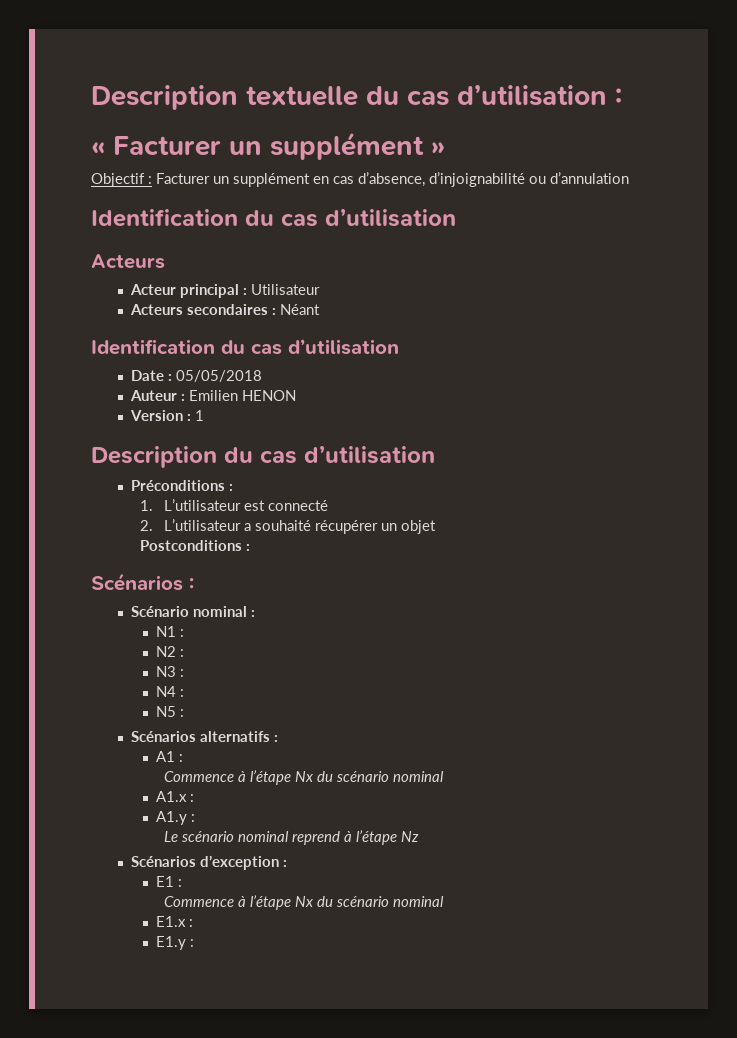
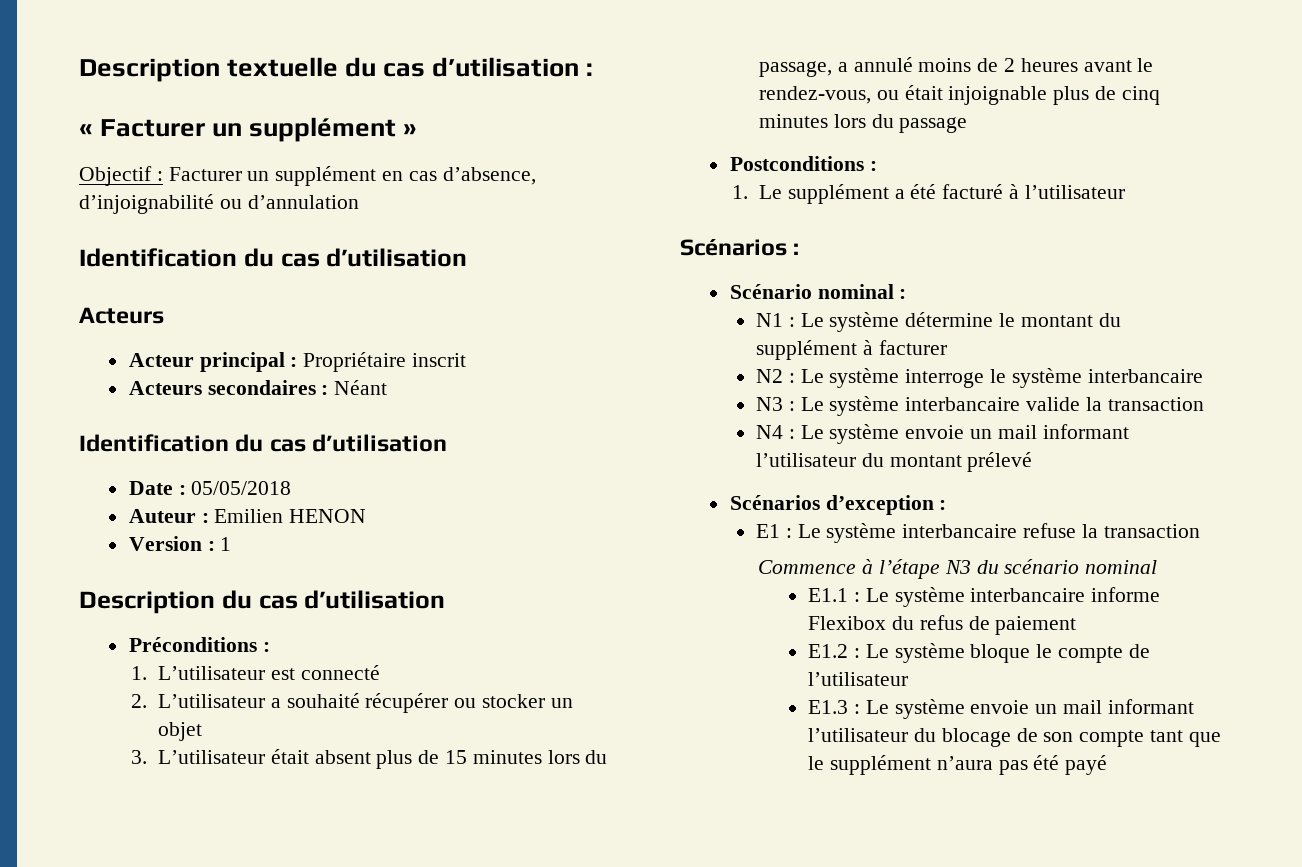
[251,284,321,295] Utilisateur -> [303,352,466,372] Propriétaire inscrit
(379, 527) none -> [454,694,546,708] ou stocker
[139,540,250,551] Postconditions : -> [131,749,608,769] [758,57,1154,77] [758,85,1160,105] [758,114,968,133] [729,156,877,171] [732,184,1125,204] 3. L’utilisateur était absent plus de 15 minutes lors du passage, a annulé moins de 2 heures avant le rendez-vous, ou était injoignable plus de cinq minutes lors du passage // Postconditions : // 1. Le supplément a été facturé à l’utilisateur
[155,646,184,657] [155,666,184,677] [155,686,184,697] [155,706,184,717] [131,731,279,742] [155,751,183,762] [164,770,445,785] [155,791,194,802] [155,811,195,825] [164,830,420,845] // N2 : // N3 : // N4 : // N5 : // Scénarios alternatifs : // A1 : // Commence à l’étape Nx du scénario nominal // A1.x : // A1.y : // Le scénario nominal reprend à l’étape Nz -> [800,312,1121,332] [755,340,947,360] [755,368,1203,388] [755,396,1204,416] [755,424,1129,444] [755,452,1033,472] Le système détermine le montant du supplément à facturer // N2 : Le système interroge le système interbancaire // N3 : Le système interbancaire valide la transaction // N4 : Le système envoie un mail informant l’utilisateur du montant prélevé
[164,895,445,910] [155,916,193,927] [155,936,194,950] // Commence à l’étape Nx du scénario nominal // E1.x : // E1.y : -> [797,523,1200,543] [758,559,1158,579] [808,587,1161,607] [808,615,1077,635] [808,643,1150,663] [808,672,909,686] [808,699,1194,719] [808,728,1221,747] [808,755,1108,775] Le système interbancaire refuse la transaction // Commence à l’étape N3 du scénario nominal // E1.1 : Le système interbancaire informe Flexibox du refus de paiement // E1.2 : Le système bloque le compte de l’utilisateur // E1.3 : Le système envoie un mail informant l’utilisateur du blocage de son compte tant que le supplément n’aura pas été payé

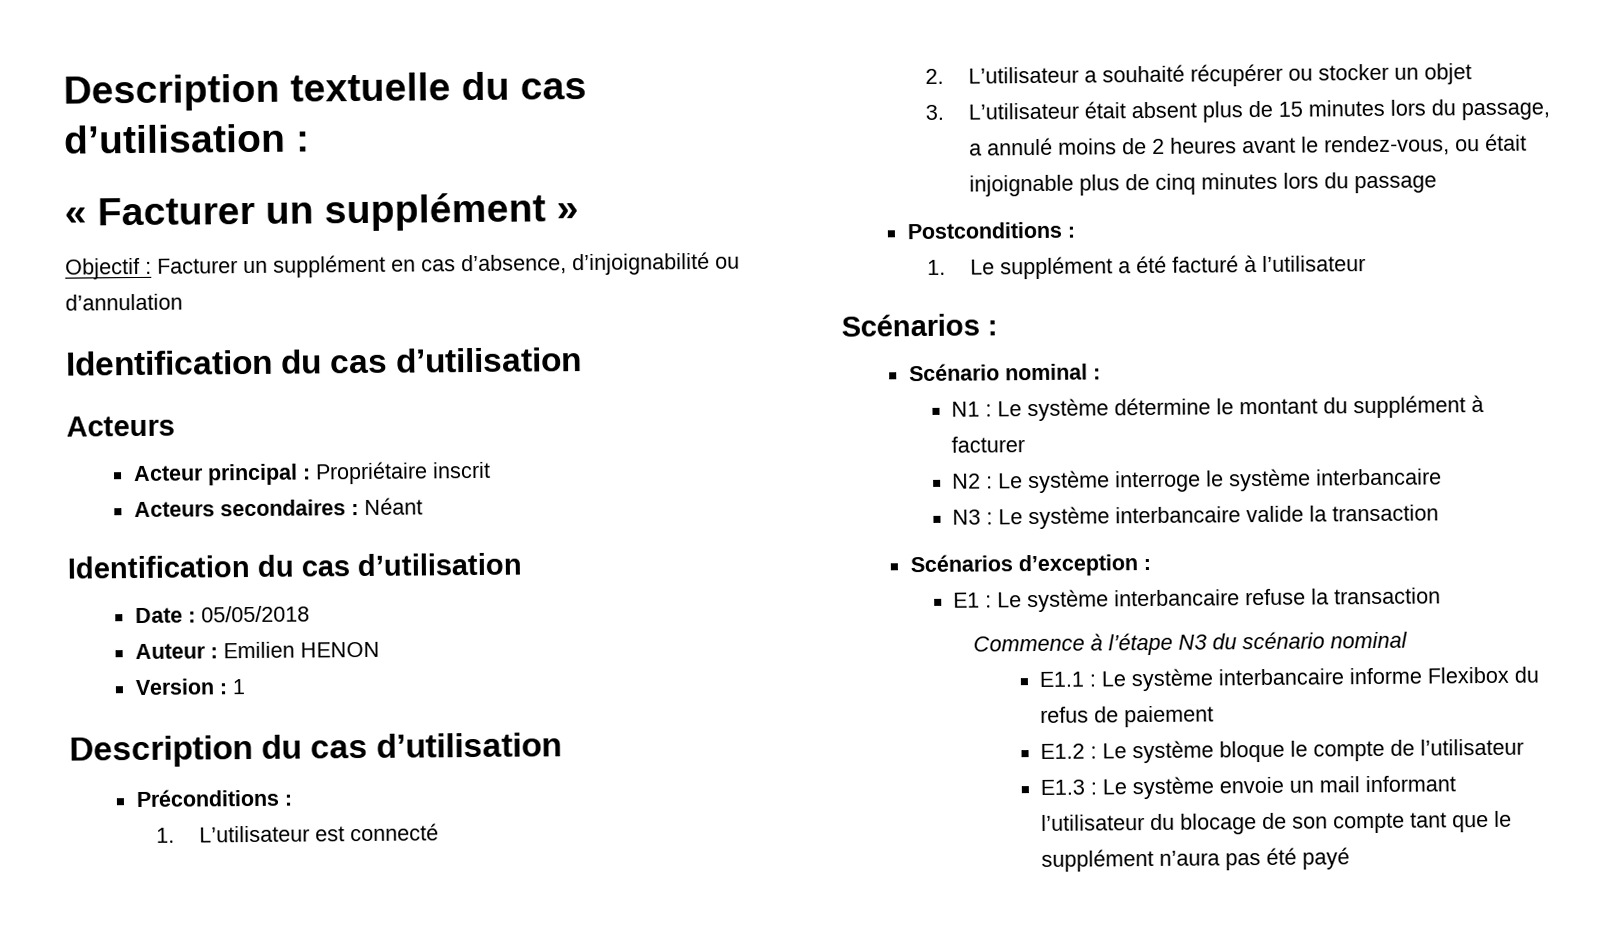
[755,424,1129,444] [755,452,1033,472] // N4 : Le système envoie un mail informant l’utilisateur du montant prélevé -> (1440, 513) none

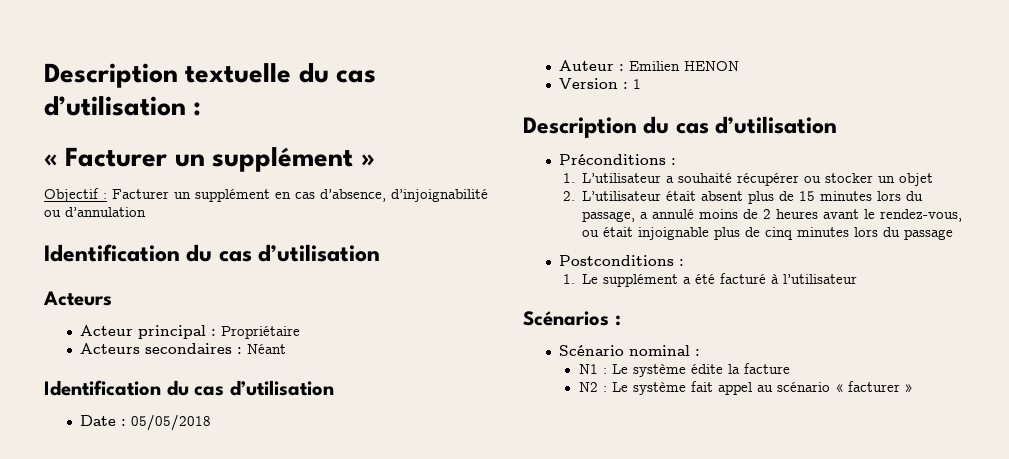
[431,461,491,479] inscrit -> (300, 332) none
[314,823,439,842] [924,66,1079,84] est connecté // 2. L’utilisateur -> (662, 178) none
[924,104,944,120] 3. -> [562,191,575,201] 2.
[1114,395,1485,419] [951,436,1026,453] [952,468,1443,494] [952,504,1440,530] [909,554,1151,577] [953,587,1442,613] [972,631,1408,656] [1039,666,1540,692] [1040,705,1215,728] [1040,738,1525,764] [1040,775,1457,800] [1041,810,1513,835] [1041,847,1351,872] détermine le montant du supplément à facturer // N2 : Le système interroge le système interbancaire // N3 : Le système interbancaire valide la transaction // Scénarios d’exception : // E1 : Le système interbancaire refuse la transaction // Commence à l’étape N3 du scénario nominal // E1.1 : Le système interbancaire informe Flexibox du refus de paiement // E1.2 : Le système bloque le compte de l’utilisateur // E1.3 : Le système envoie un mail informant l’utilisateur du blocage de son compte tant que le supplément n’aura pas été payé -> [690,363,790,374] [578,381,913,395] édite la facture // N2 : Le système fait appel au scénario « facturer »

